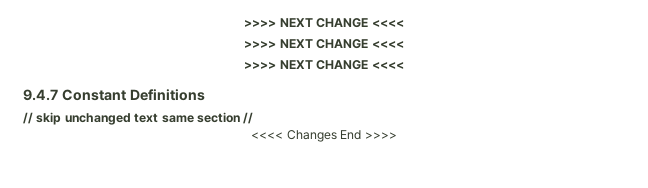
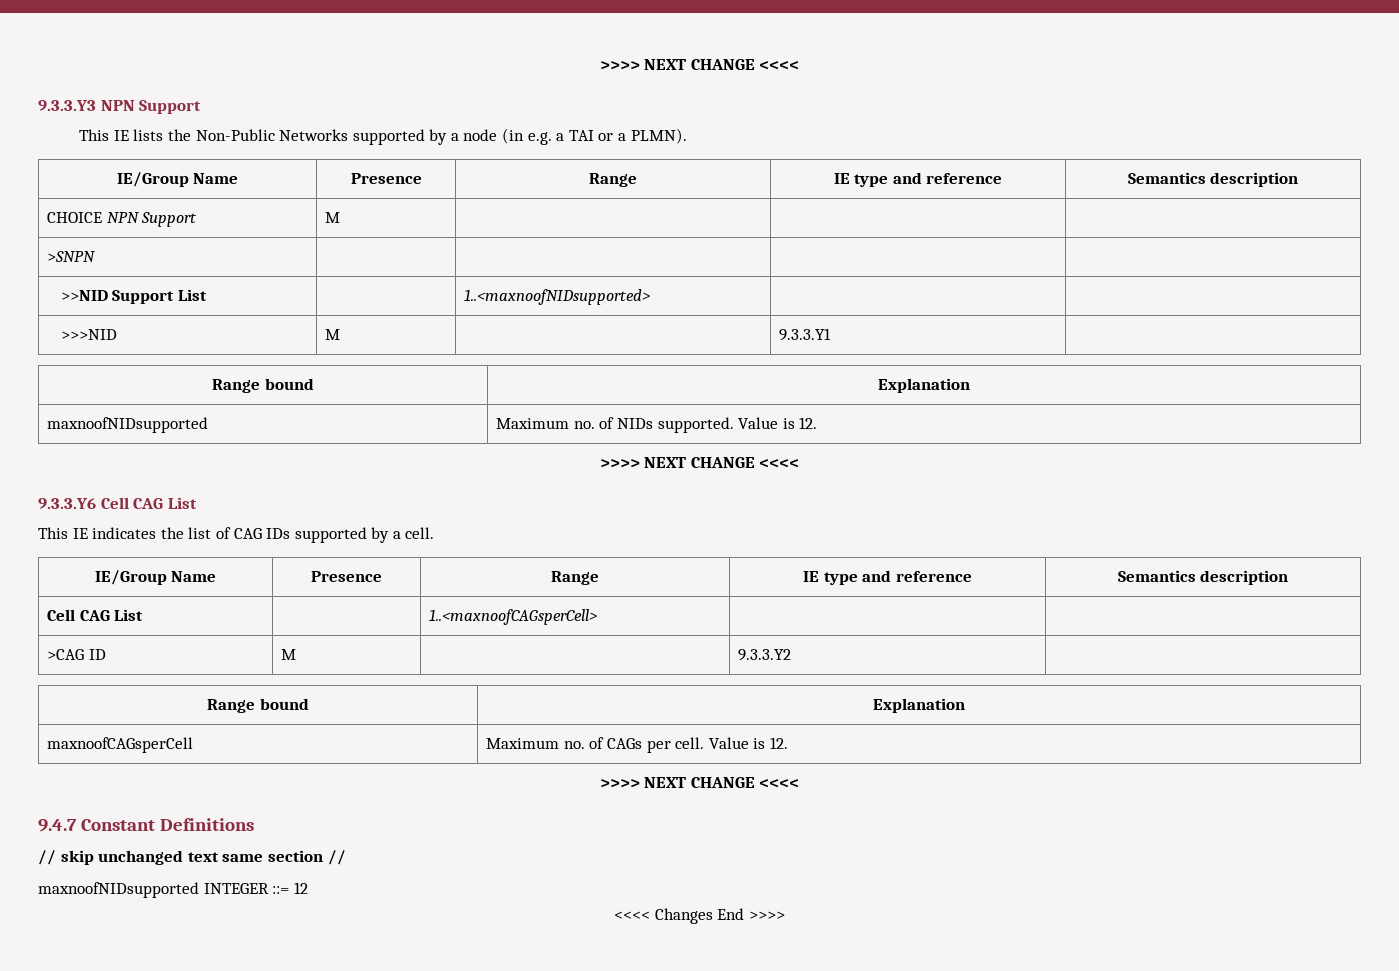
[244,18,404,28] [244,39,404,49] >>>> NEXT CHANGE <<<< // >>>> NEXT CHANGE <<<< -> [599,59,800,70] [38,100,202,114] [79,128,687,145] [116,172,239,187] [350,173,422,184] [589,173,637,187] [833,172,1003,187] [1127,172,1299,187] [47,212,198,227] [325,212,341,223] [47,251,96,262] [60,289,208,304] [464,289,651,305] [60,329,117,340] [325,329,341,340] [779,328,832,341] [212,378,314,393] [878,378,971,393] [47,417,209,433] [496,417,818,433] [599,457,800,468] [38,497,197,509] [38,527,435,543] [94,570,217,585] [310,571,382,582] [551,571,599,585] [803,570,972,585] [1117,570,1289,585] [47,609,144,621] [429,609,598,625] [47,649,106,660] [281,649,297,660] [738,649,792,661] [207,698,309,713] [873,698,966,713] [47,737,194,753] [486,737,788,753] >>>> NEXT CHANGE <<<< // 9.3.3.Y3 NPN Support // This IE lists the Non-Public Networks supported by a node (in e.g. a TAI or a PLMN). // IE/Group Name | Presence | Range | IE type and reference | Semantics description // CHOICE NPN Support | M | | | // >SNPN | | | | // >>NID Support List | | 1..<maxnoofNIDsupported> | | // >>>NID | M | | 9.3.3.Y1 | // Range bound | Explanation // maxnoofNIDsupported | Maximum no. of NIDs supported. Value is 12. // >>>> NEXT CHANGE <<<< // 9.3.3.Y6 Cell CAG List // This IE indicates the list of CAG IDs supported by a cell. // IE/Group Name | Presence | Range | IE type and reference | Semantics description // Cell CAG List | | 1..<maxnoofCAGsperCell> | | // >CAG ID | M | | 9.3.3.Y2 | // Range bound | Explanation // maxnoofCAGsperCell | Maximum no. of CAGs per cell. Value is 12.
(254, 118) none -> [38,882,308,898] // maxnoofNIDsupported INTEGER ::= 12

